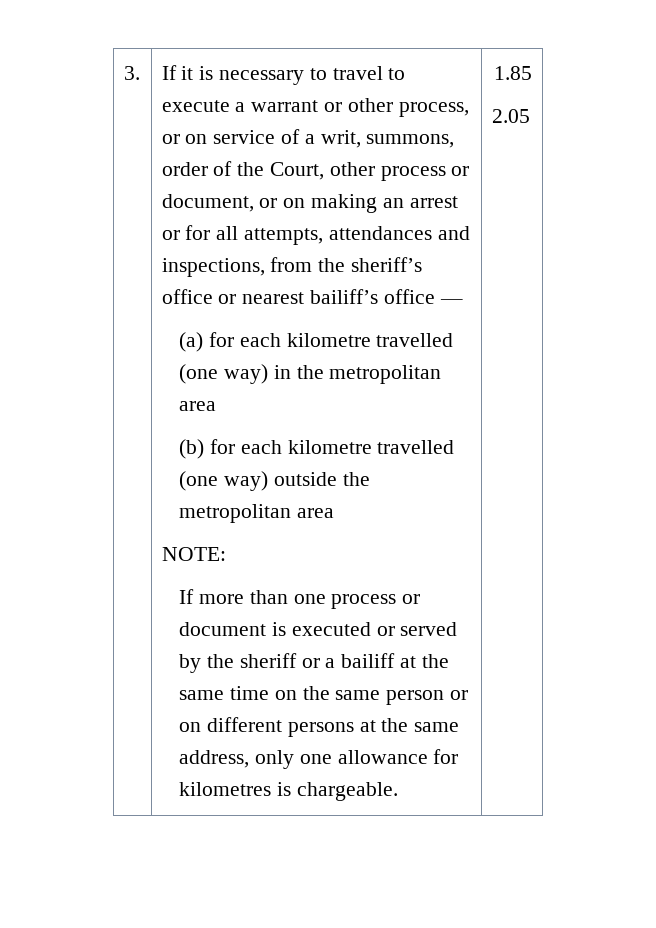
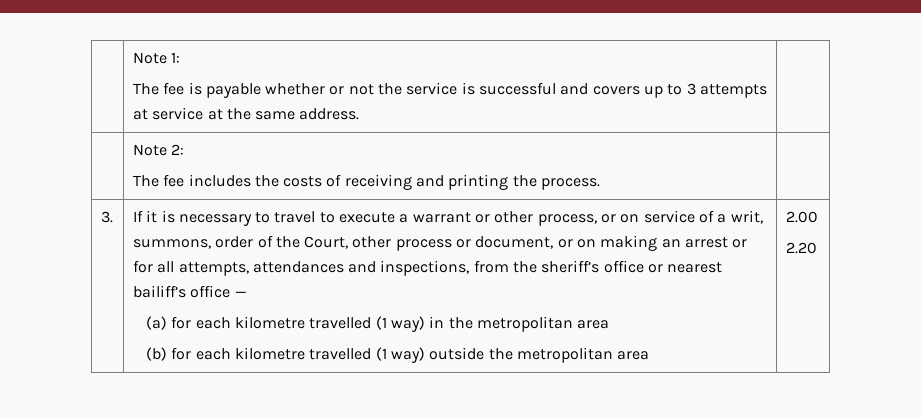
(123, 73) none -> [132,52,181,64] [132,82,767,98] [132,107,360,120] [132,144,185,156] [132,174,601,190] | Note 1: // The fee is payable whether or not the service is successful and covers up to 3 attempts at service at the same address. | // | Note 2: // The fee includes the costs of receiving and printing the process. | //
[179,364,219,384] (one -> [375,316,387,330] (1
[179,471,219,491] (one -> [375,347,387,361] (1
[161,547,226,561] [179,589,421,609] [179,622,458,636] [179,653,449,673] [179,686,469,705] [179,717,460,737] [179,749,459,769] [179,782,398,801] [494,66,533,80] [491,109,530,123] // NOTE: // If more than one process or document is executed or served by the sheriff or a bailiff at the same time on the same person or on different persons at the same address, only one allowance for kilometres is chargeable. | 1.85 // 2.05 -> [785,211,818,223] [785,242,817,254] | 2.00 // 2.20

